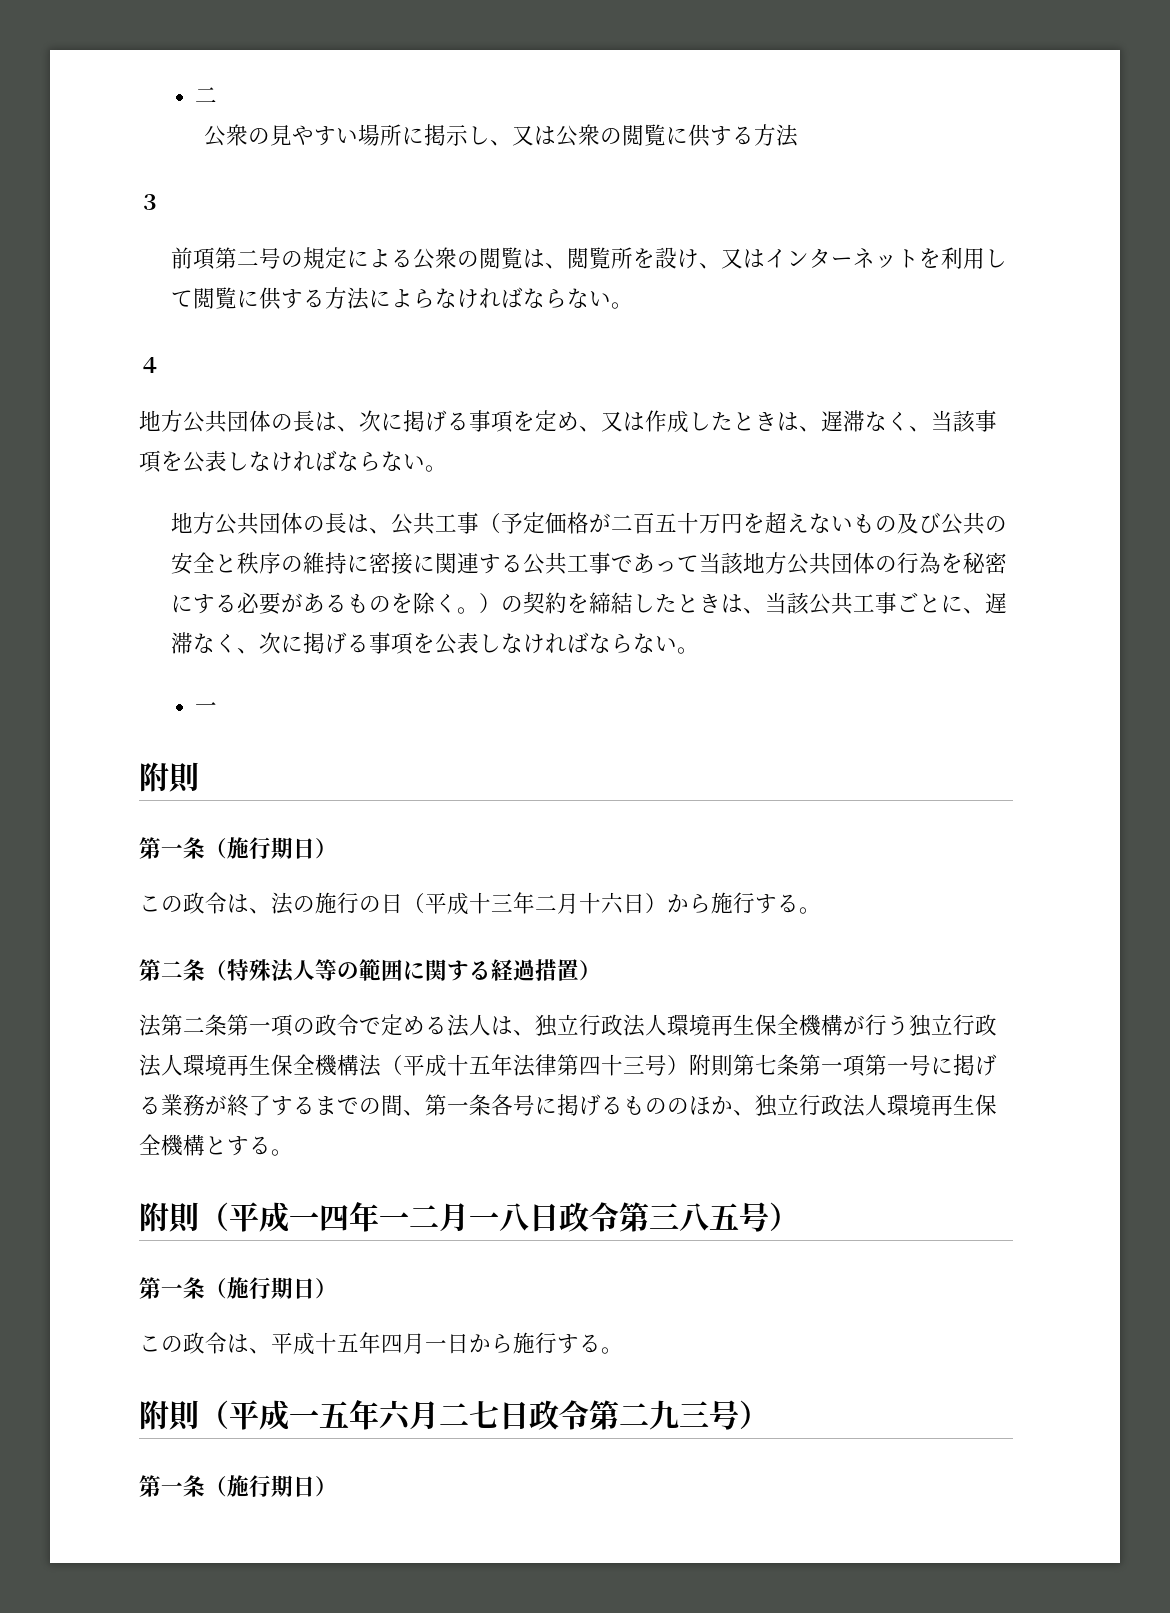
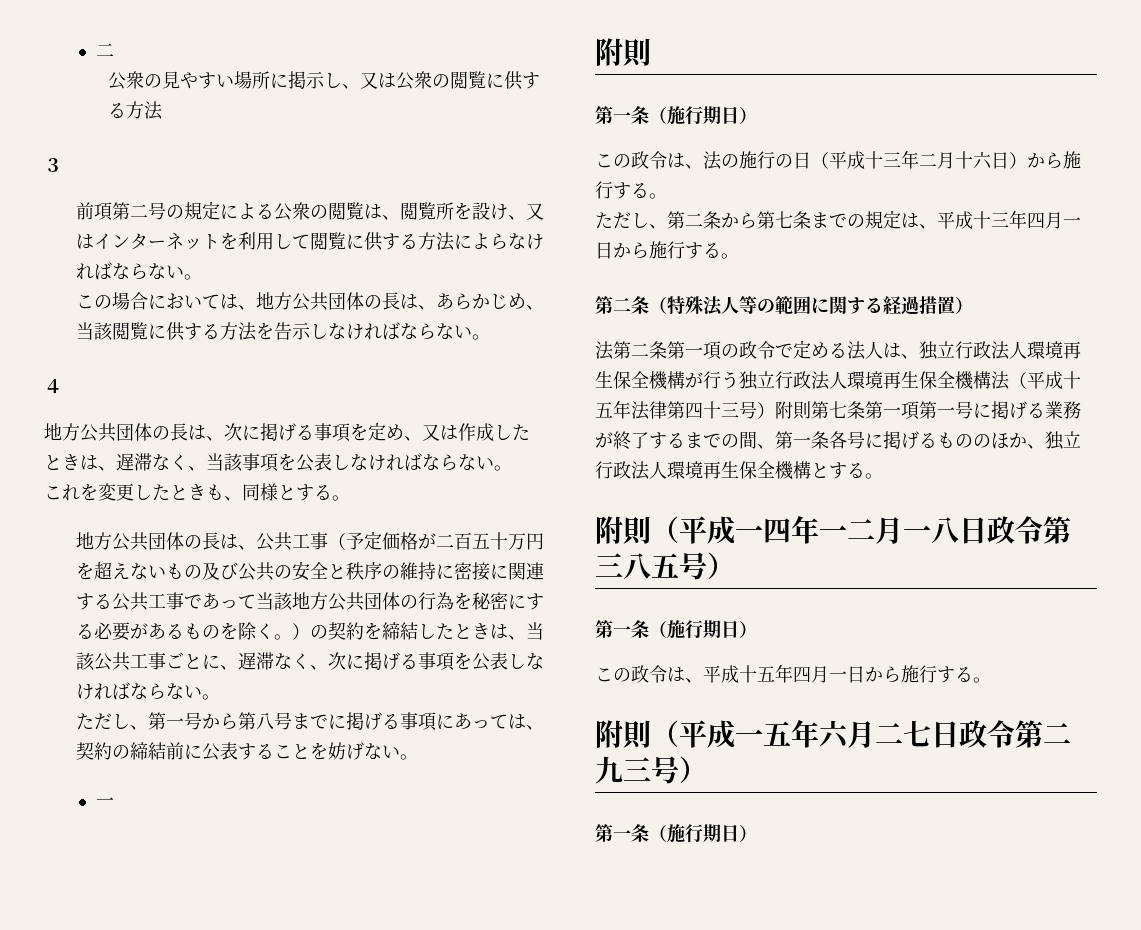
(634, 305) none -> [75,292,544,311] [75,322,490,341] // この場合においては、地方公共団体の長は、あらかじめ、当該閲覧に供する方法を告示しなければならない。
(447, 468) none -> [44,483,350,501] // これを変更したときも、同様とする。
(700, 650) none -> [75,712,544,731] [75,742,418,761] // ただし、第一号から第八号までに掲げる事項にあっては、契約の締結前に公表することを妨げない。
(821, 910) none -> [595,210,1081,229] [595,241,739,259] // ただし、第二条から第七条までの規定は、平成十三年四月一日から施行する。

